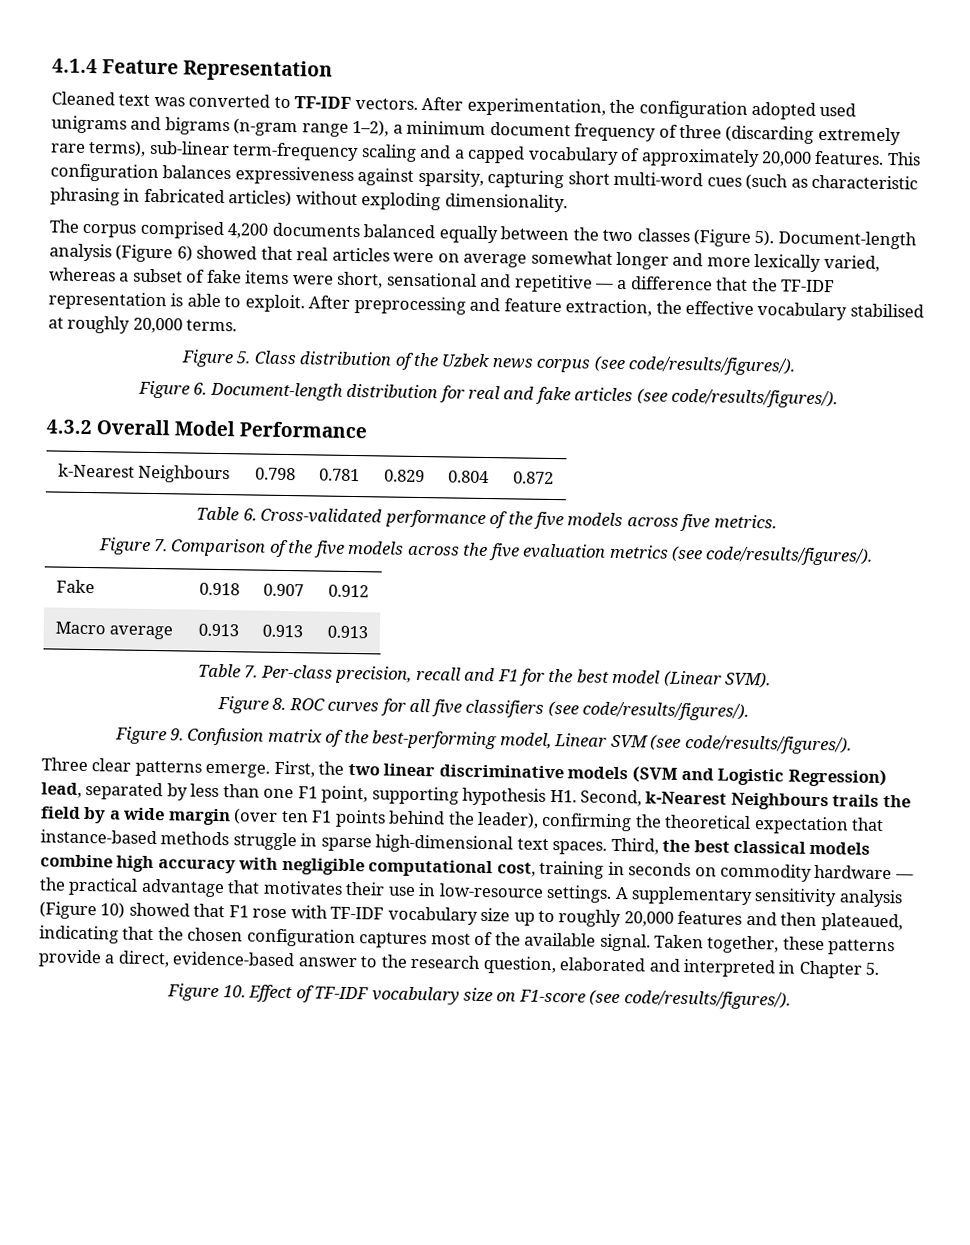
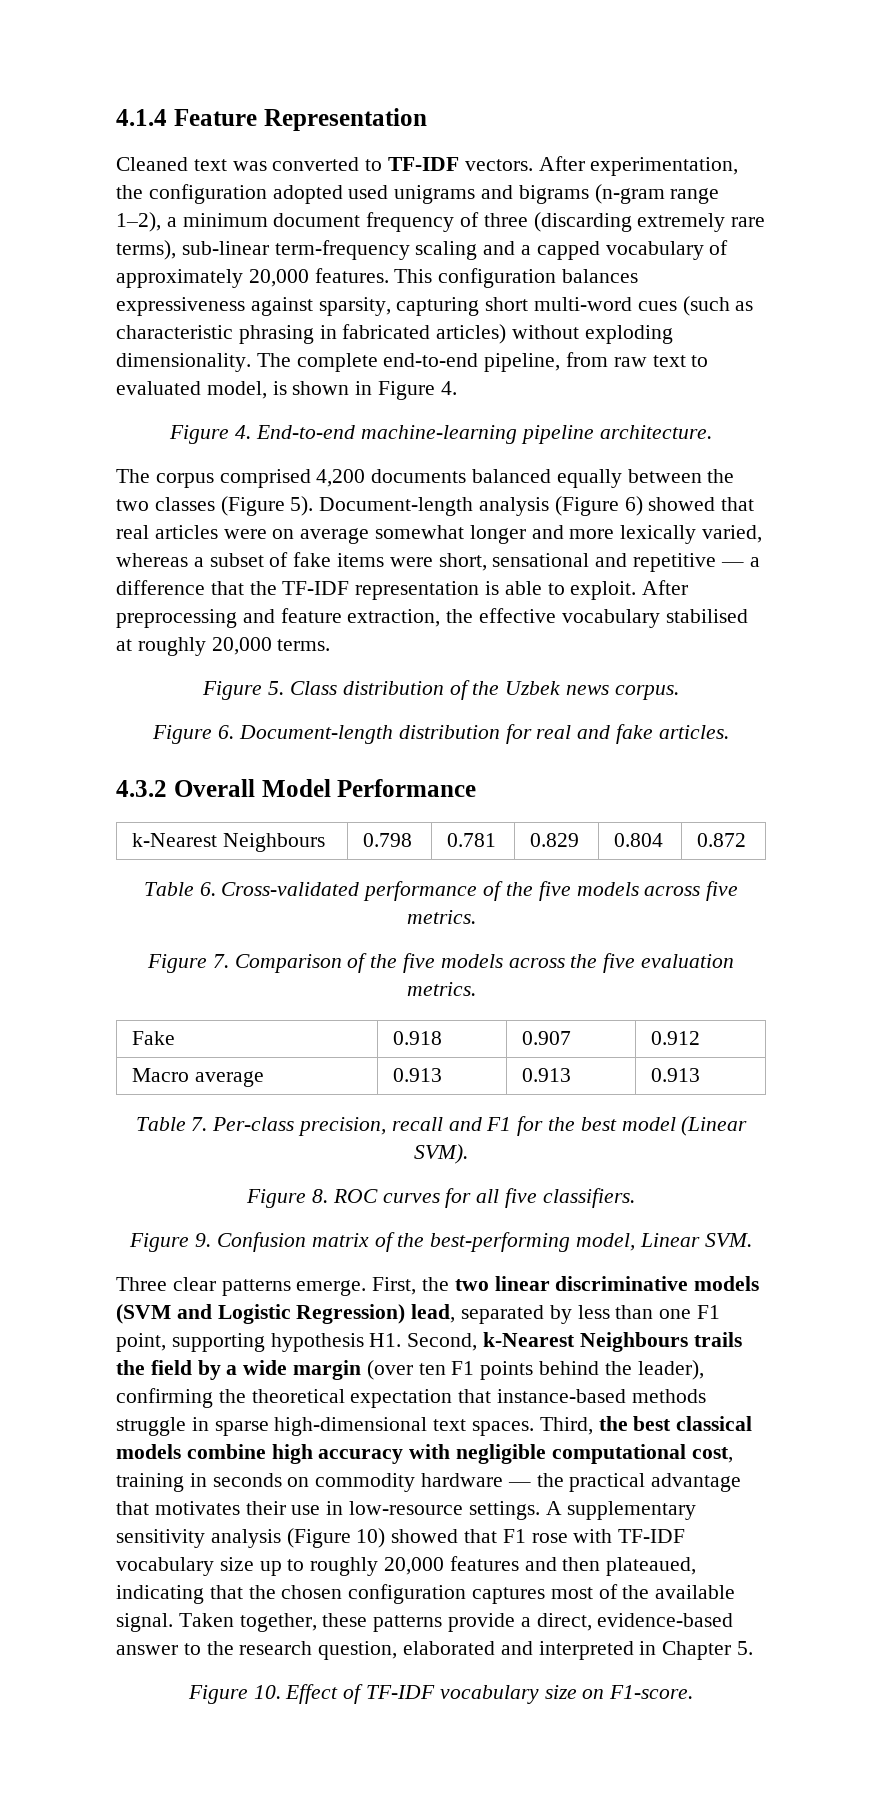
(568, 203) none -> [256,352,709,372] [116,381,457,400] [169,425,712,444] The complete end-to-end pipeline, from raw text to evaluated model, is shown in Figure 4. // Figure 4. End-to-end machine-learning pipeline architecture.
[536,355,796,376] corpus (see code/results/figures/). -> [614,685,679,700] corpus.
[574,387,839,409] articles (see code/results/figures/). -> [658,725,729,739] articles.
[608,544,874,566] metrics (see code/results/figures/). -> [406,982,476,996] metrics.
[465,699,750,721] classifiers (see code/results/figures/). -> [542,1188,635,1208] classifiers.
[610,734,852,755] SVM (see code/results/figures/). -> [704,1233,752,1247] SVM.
[518,989,791,1010] F1-score (see code/results/figures/). -> [609,1685,694,1699] F1-score.

